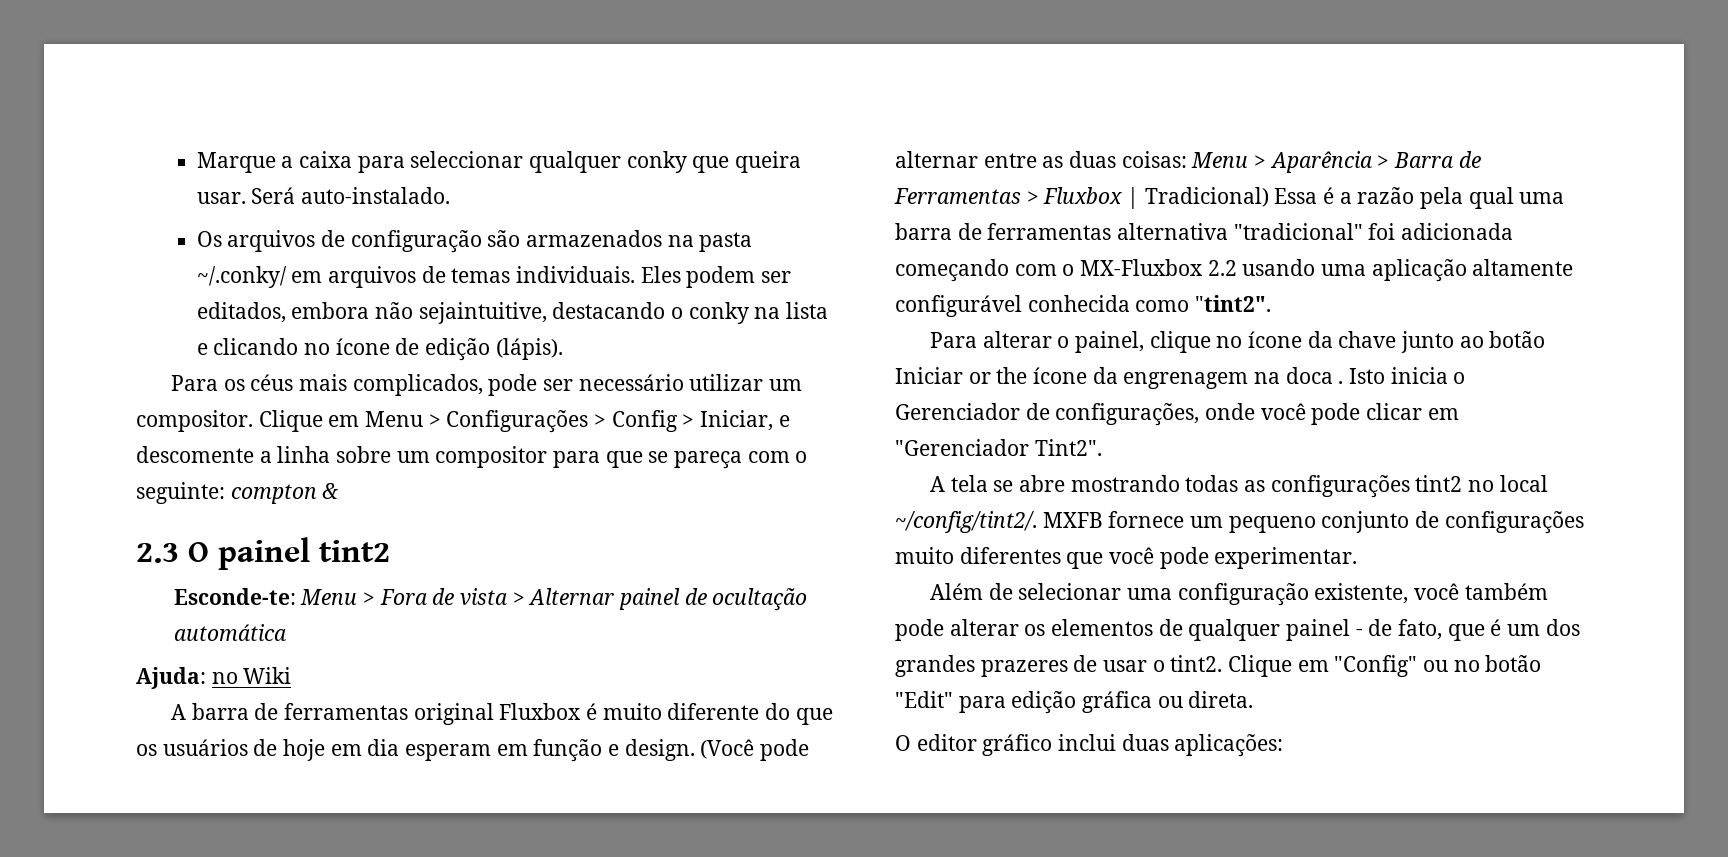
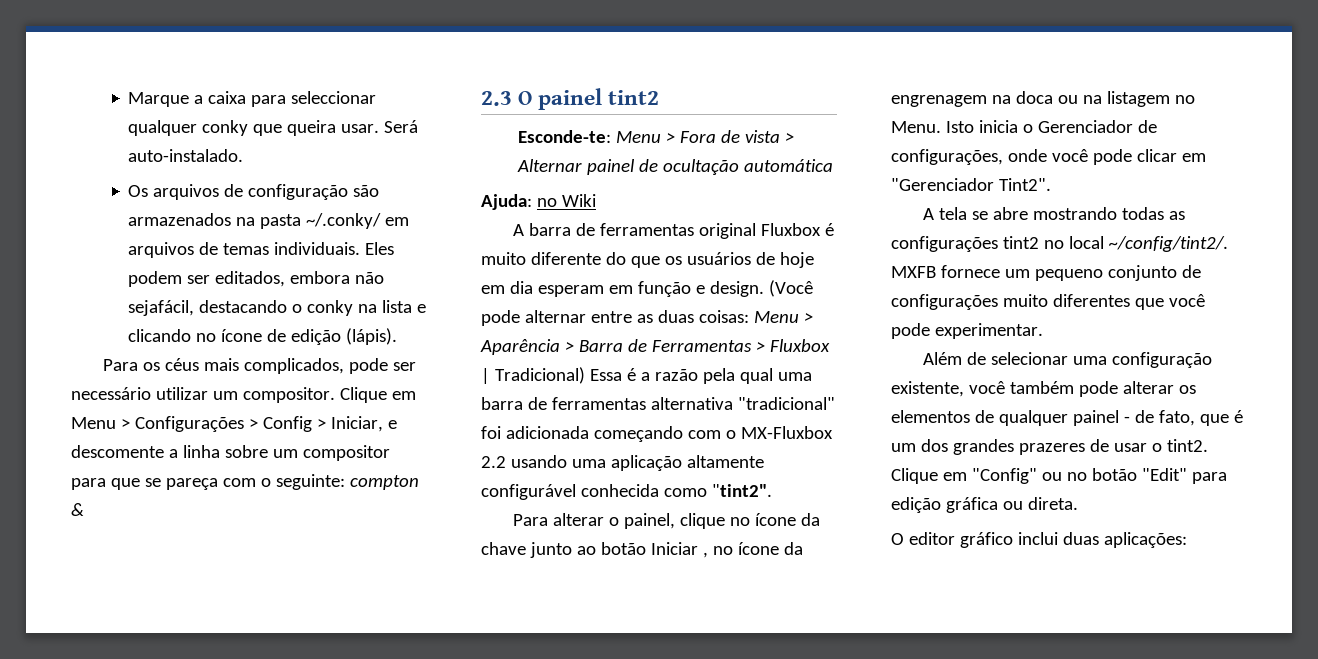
[418,302,547,324] sejaintuitive, -> [128,300,195,316] sejafácil,
[968,367,1028,384] or the -> [702,546,733,558] , no
[1338,381,1344,384] . -> [1057,91,1195,107] [891,121,941,133] ou na listagem no Menu.

